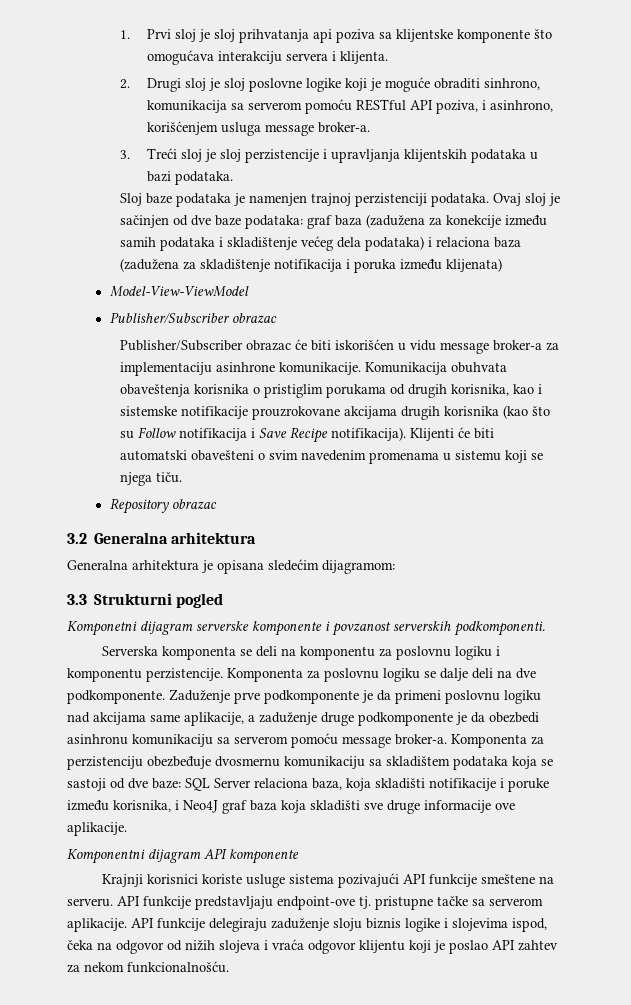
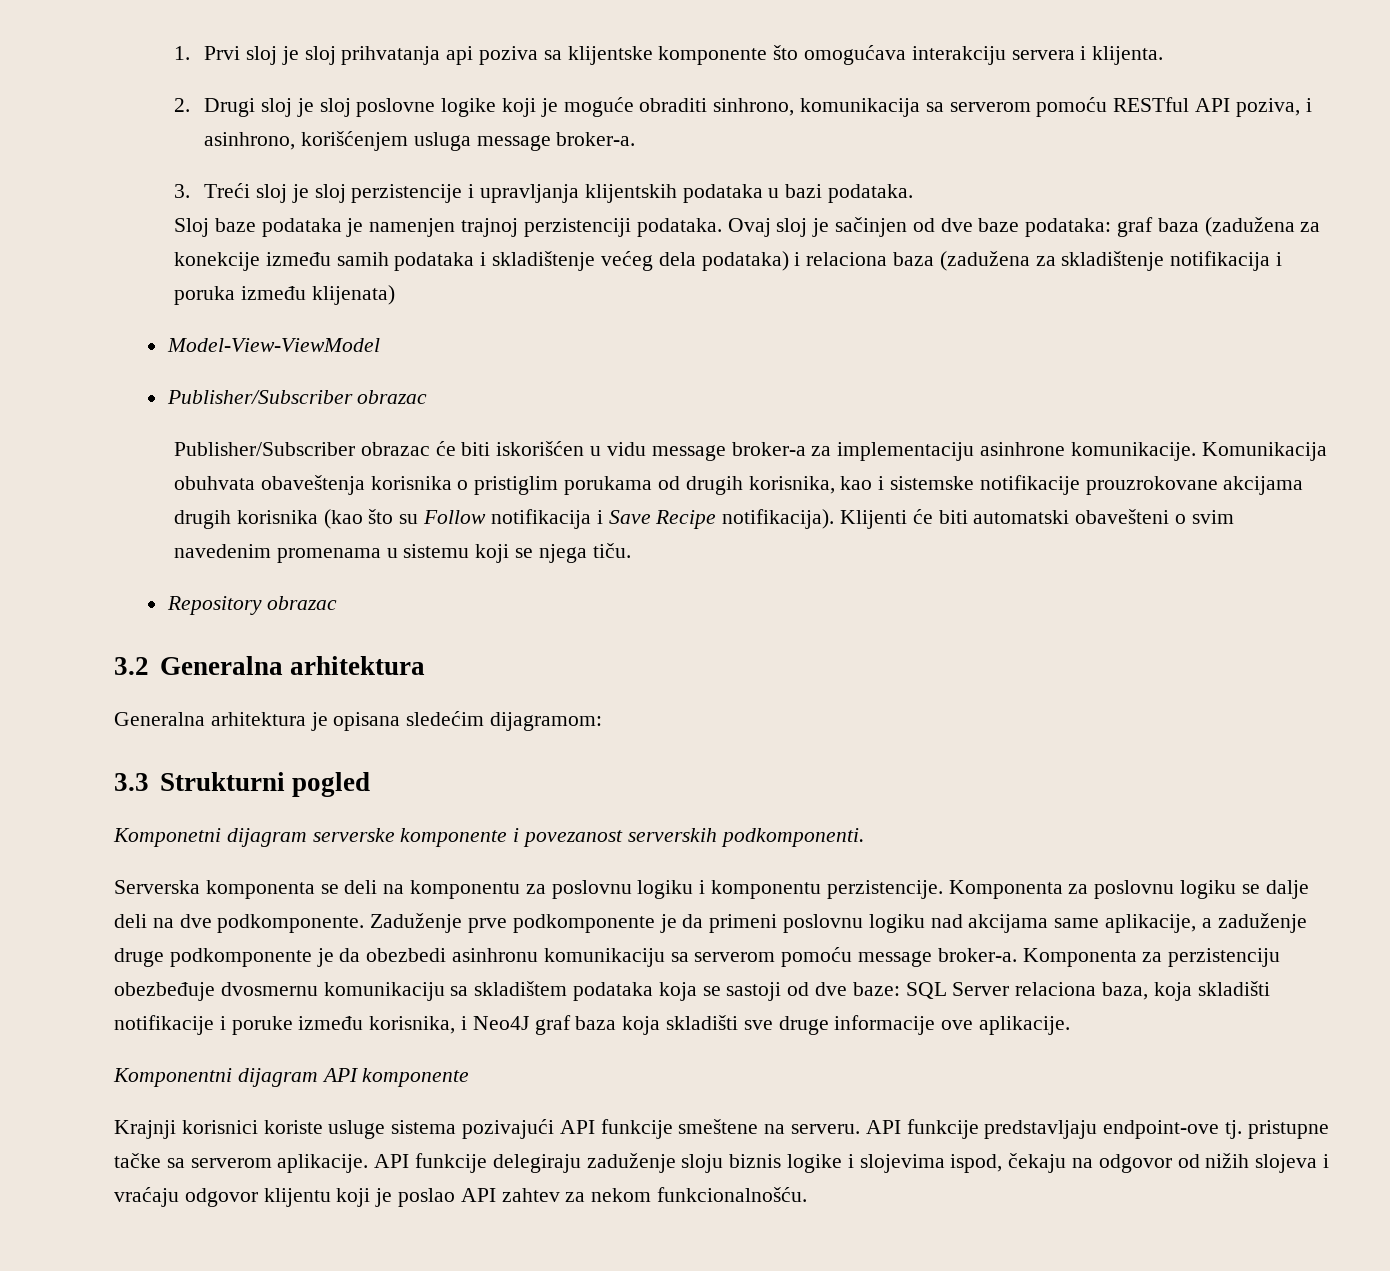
[332,622,391,636] povzanost -> [523,830,624,847] povezanost
[67,940,93,950] čeka -> [1008,1153,1067,1173] čekaju
[272,939,304,950] vraća -> [114,1187,179,1207] vraćaju

